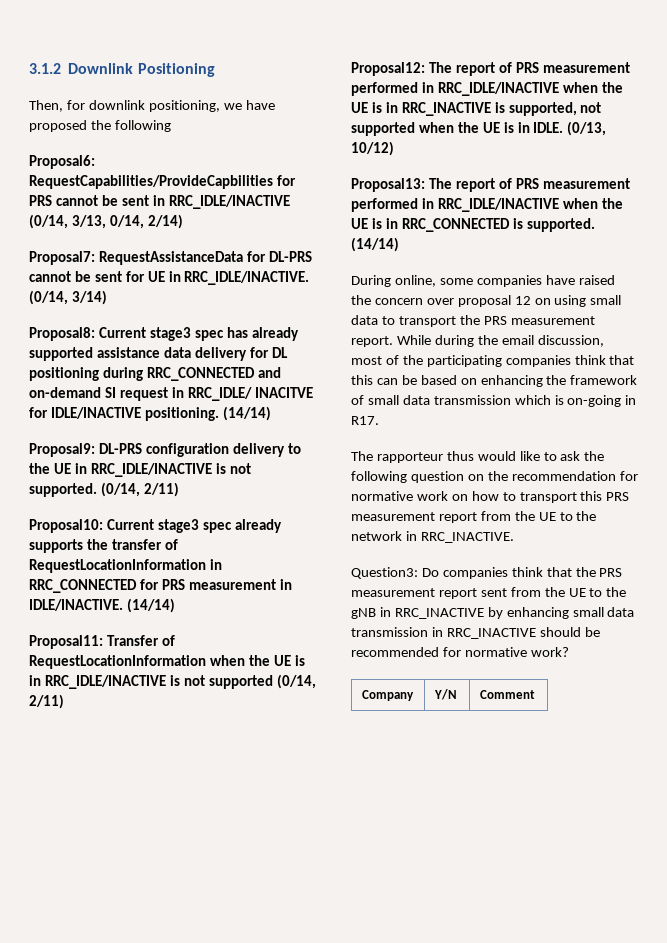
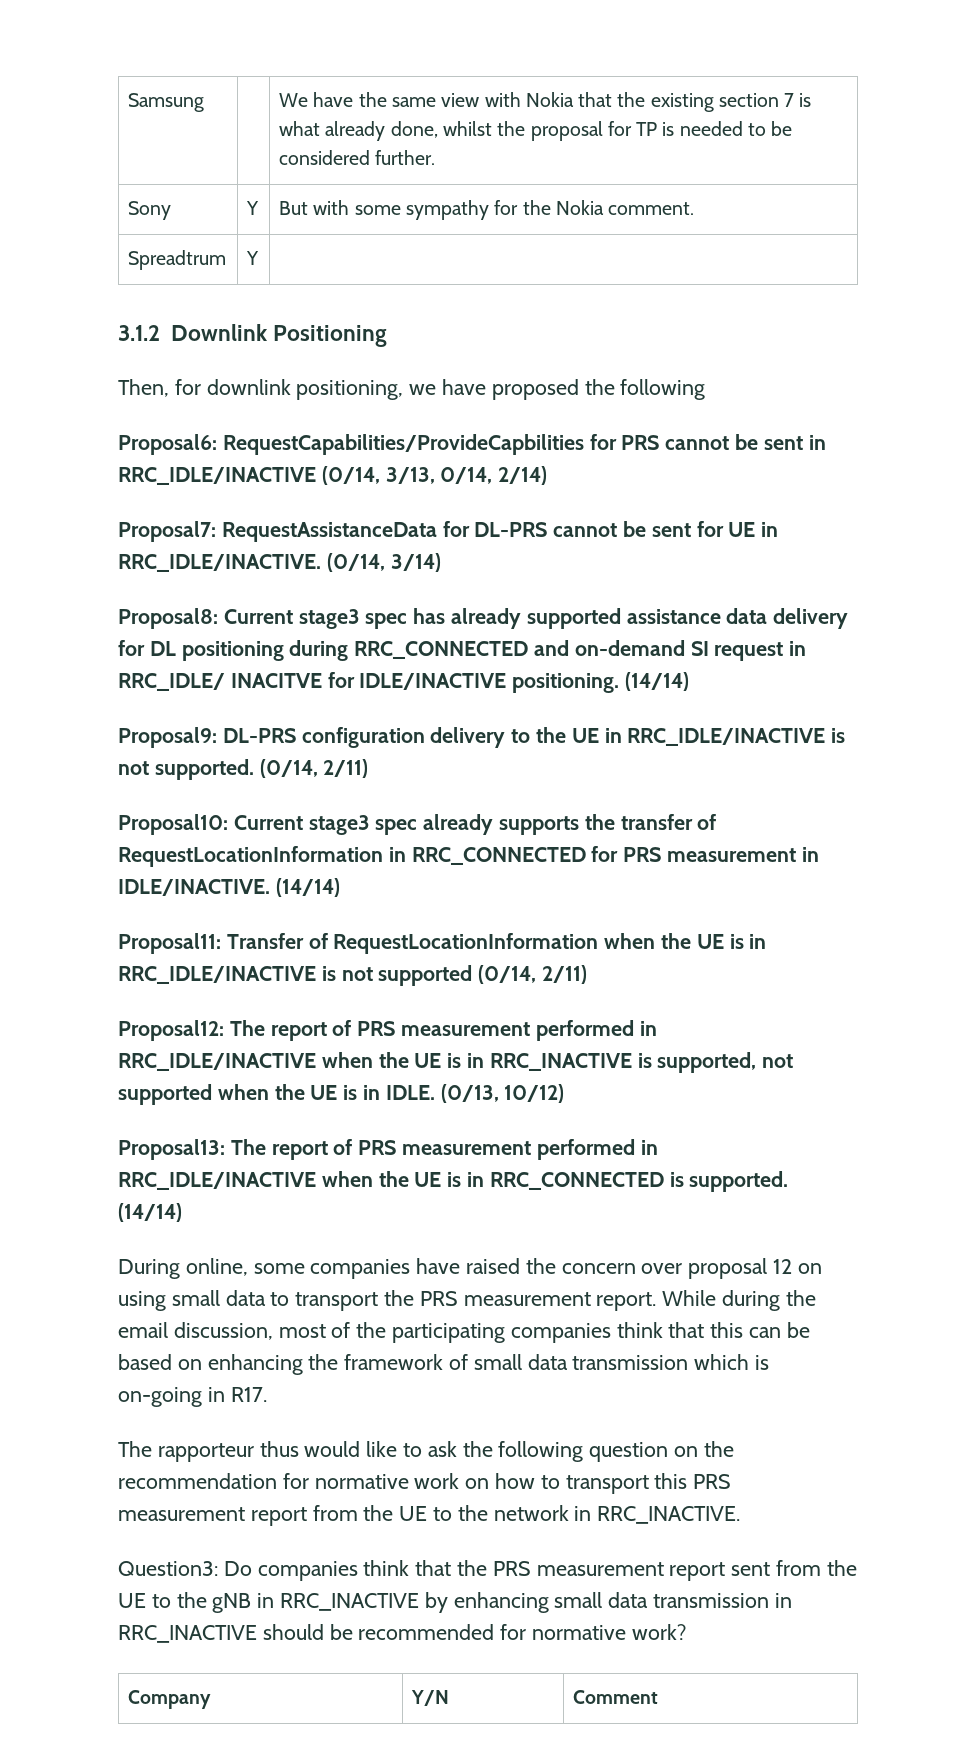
(29, 68) none -> [128,93,205,112] [279,92,812,112] [279,121,793,141] [279,150,436,165] [128,201,172,220] [246,201,260,215] [279,200,695,220] [128,250,227,270] [246,251,260,265] Samsung | | We have the same view with Nokia that the existing section 7 is what already done, whilst the proposal for TP is needed to be considered further. // Sony | Y | But with some sympathy for the Nokia comment. // Spreadtrum | Y | //

